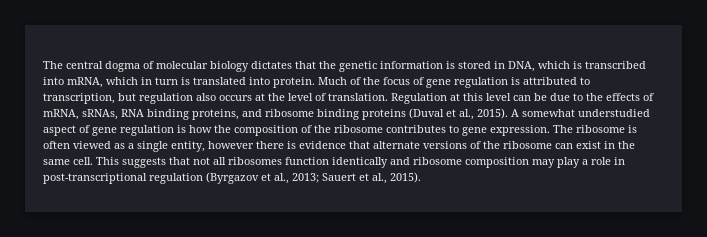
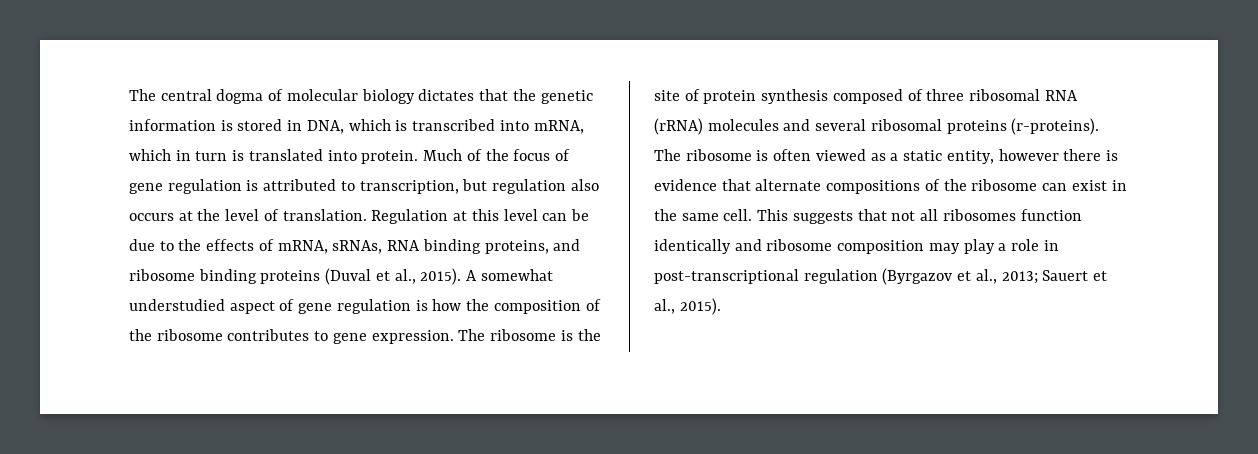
(637, 129) none -> [577,329,601,341] [654,89,1078,104] [654,118,1100,135] [654,149,769,161] the site of protein synthesis composed of three ribosomal RNA (rRNA) molecules and several ribosomal proteins (r-proteins). The ribosome is
[137,141,168,152] single -> [903,150,943,161] static
[423,141,467,149] versions -> [826,180,921,194] compositions

